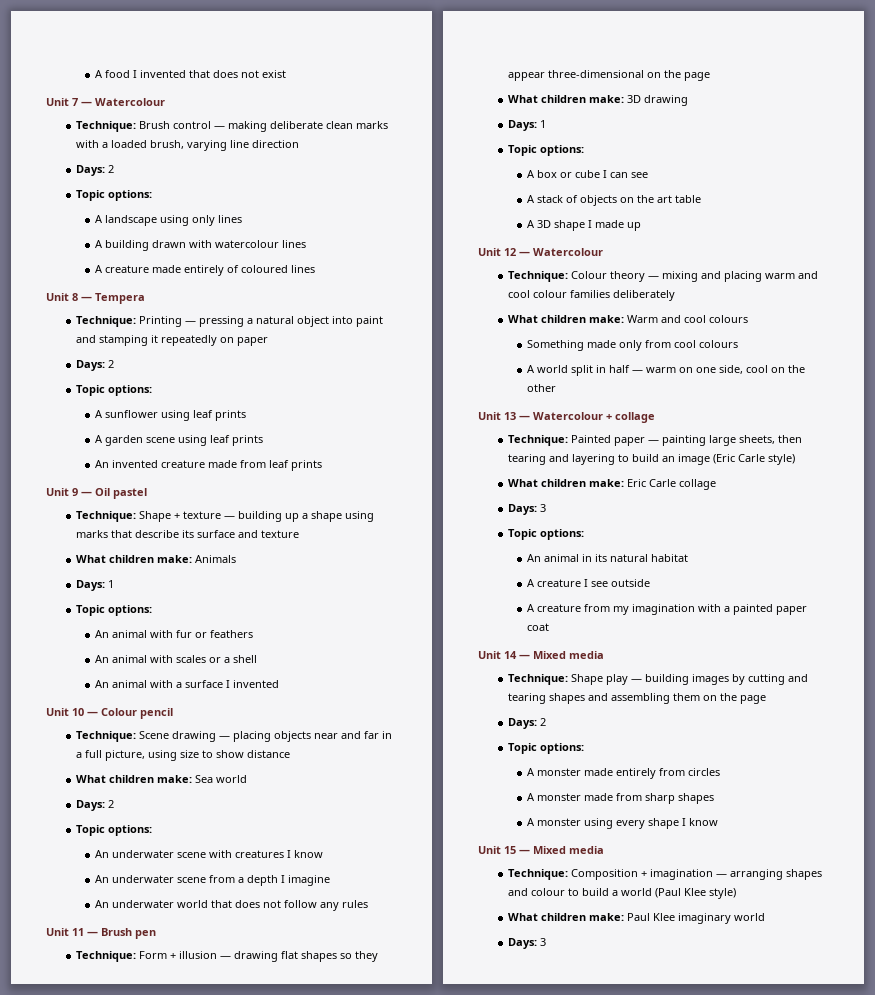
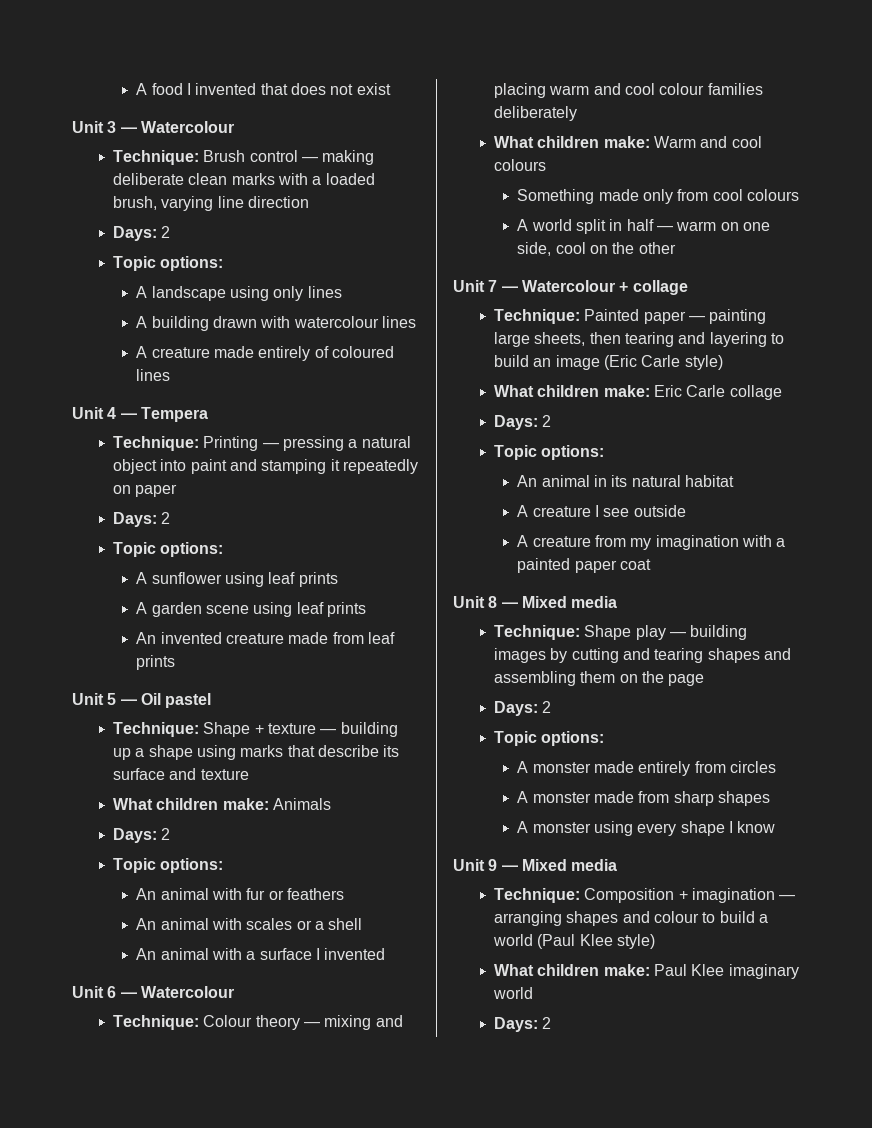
[72,98,78,106] 7 -> [107,121,117,133] 3
[72,293,78,301] 8 -> [107,407,117,419] 4
[72,488,78,496] 9 -> [107,693,117,705] 5
[108,580,115,588] 1 -> [161,828,171,840] 2
[72,708,173,719] [76,731,393,742] [76,750,291,761] [76,775,248,783] [76,800,115,811] [76,825,153,836] [94,850,323,858] [94,875,330,886] [94,900,368,911] [46,928,156,939] [76,951,379,962] [508,70,711,81] [508,95,689,106] [508,120,547,131] [508,145,585,156] [526,170,648,178] [526,195,701,206] [526,220,641,231] [478,248,516,256] 10 — Colour pencil // Technique: Scene drawing — placing objects near and far in a full picture, using size to show distance // What children make: Sea world // Days: 2 // Topic options: // An underwater scene with creatures I know // An underwater scene from a depth I imagine // An underwater world that does not follow any rules // Unit 11 — Brush pen // Technique: Form + illusion — drawing flat shapes so they appear three-dimensional on the page // What children make: 3D drawing // Days: 1 // Topic options: // A box or cube I can see // A stack of objects on the art table // A 3D shape I made up // Unit 12 -> [107,986,117,998] 6
[504,412,516,420] 13 -> [488,280,498,292] 7
[540,504,547,512] 3 -> [542,415,552,427] 2
[504,651,517,659] 14 -> [488,596,498,608] 8
[504,846,516,854] 15 -> [488,859,498,871] 9
[540,938,547,946] 3 -> [542,1017,552,1029] 2

